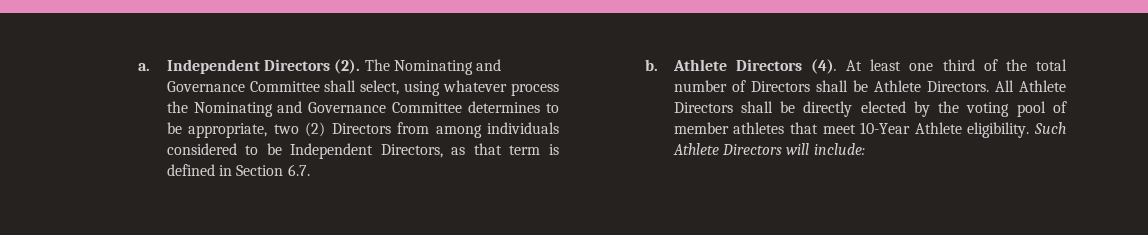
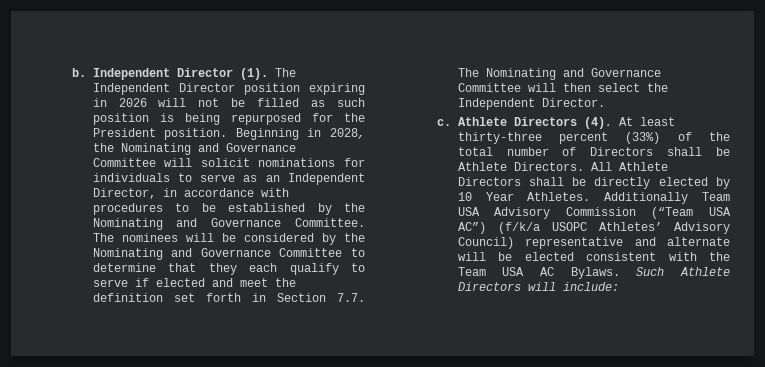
[138,59,361,74] a. Independent Directors (2). -> [72,68,296,80] [92,83,365,95] [92,98,365,107] [92,113,365,125] [92,128,365,140] [92,143,296,155] [92,158,365,167] [92,173,365,185] [92,188,289,199] [92,203,365,215] [92,218,365,230] [92,233,365,245] [92,248,365,260] [92,263,365,275] [92,278,296,287] [92,293,365,302] b. Independent Director (1). The Independent Director position expiring in 2026 will not be filled as such position is being repurposed for the President position. Beginning in 2028, the Nominating and Governance Committee will solicit nominations for individuals to serve as an Independent Director, in accordance with procedures to be established by the Nominating and Governance Committee. The nominees will be considered by the Nominating and Governance Committee to determine that they each qualify to serve if elected and meet the definition set forth in Section 7.7.
[324,80,559,96] [166,101,559,117] [166,122,559,138] [166,143,559,159] [166,164,310,176] [645,59,659,71] shall select, using whatever process the Nominating and Governance Committee determines to be appropriate, two (2) Directors from among individuals considered to be Independent Directors, as that term is defined in Section 6.7. // b. -> [527,83,668,92] [457,98,605,110] [437,119,452,126] will then select the Independent Director. // c.
[909,59,975,71] one third -> [457,132,661,144] thirty-three percent (33%)
[938,101,1067,117] [673,122,1030,138] the voting pool of member athletes that meet 10-Year Athlete eligibility. -> [457,192,730,204] [457,207,731,219] [457,222,730,234] [457,237,730,249] [457,252,730,261] [457,267,620,279] 10 Year Athletes. Additionally Team USA Advisory Commission (“Team USA AC”) (f/k/a USOPC Athletes’ Advisory Council) representative and alternate will be elected consistent with the Team USA AC Bylaws.

